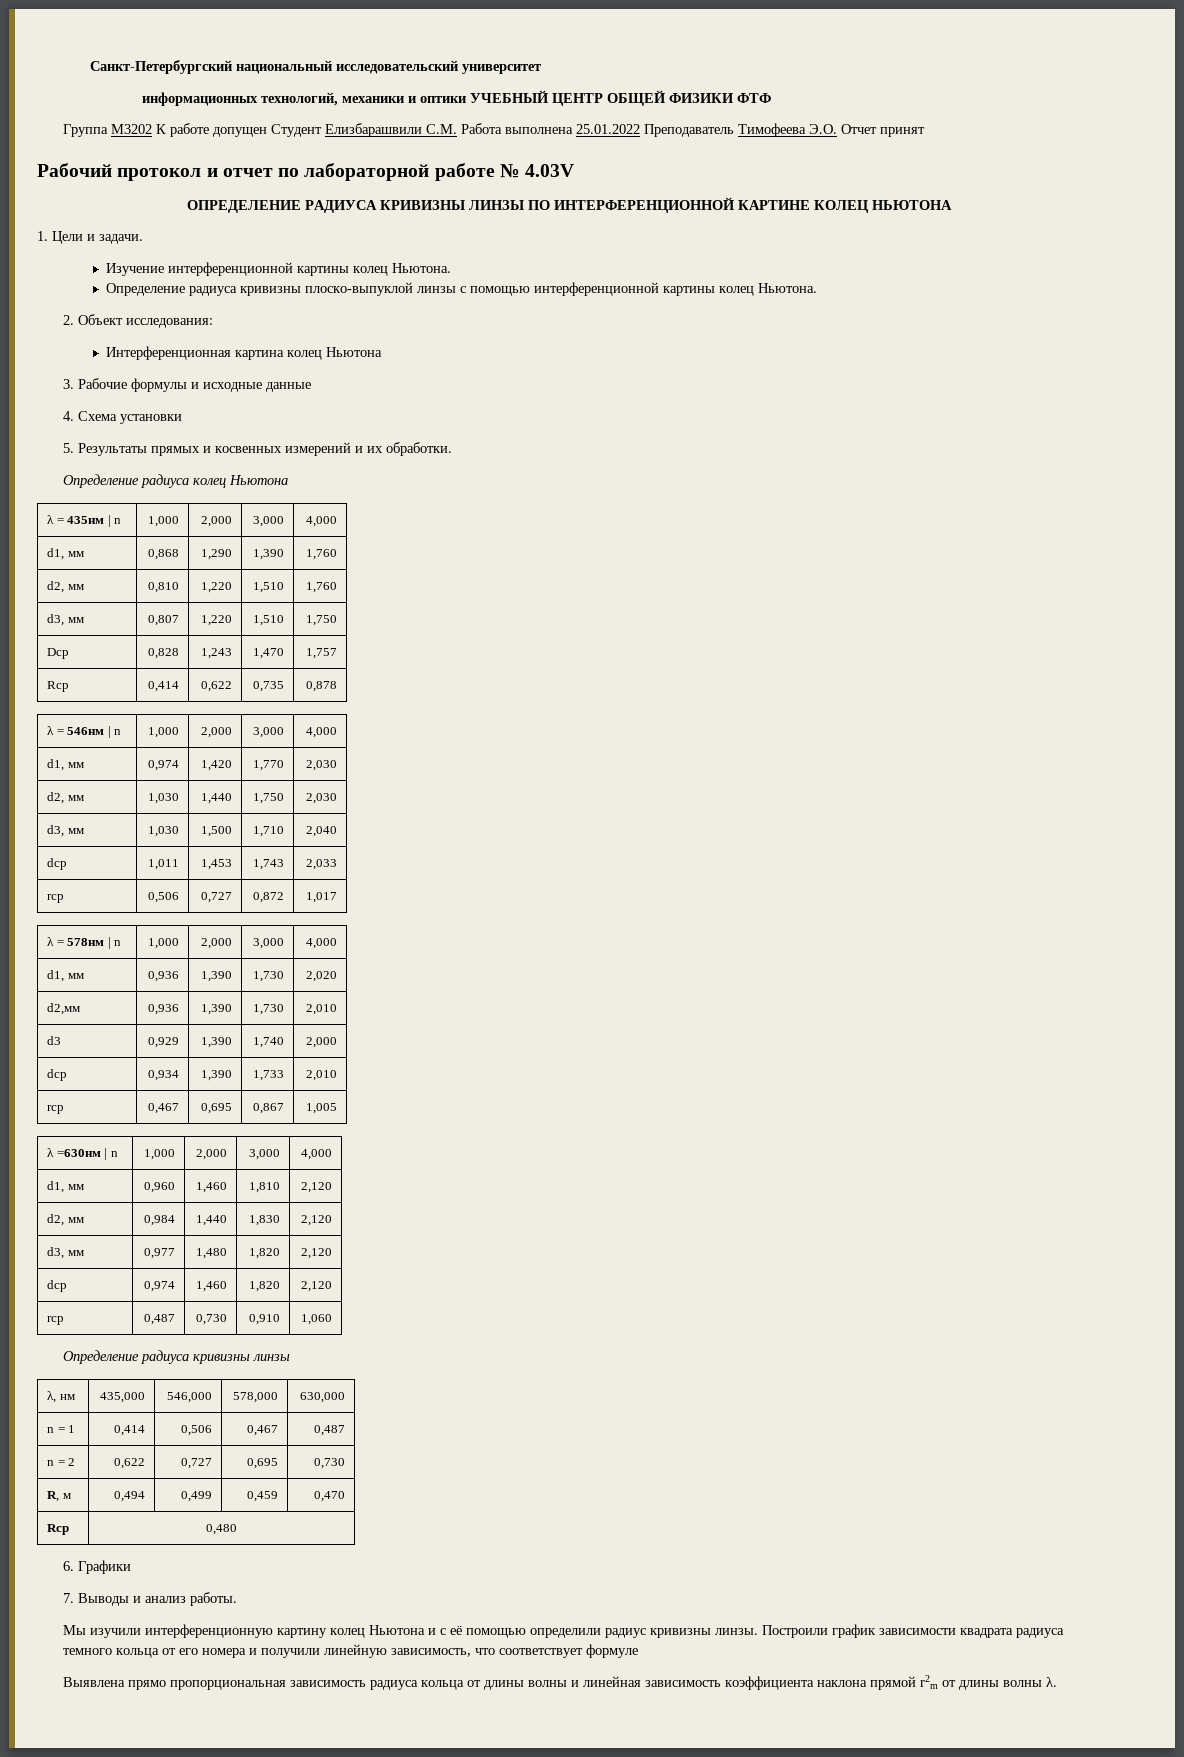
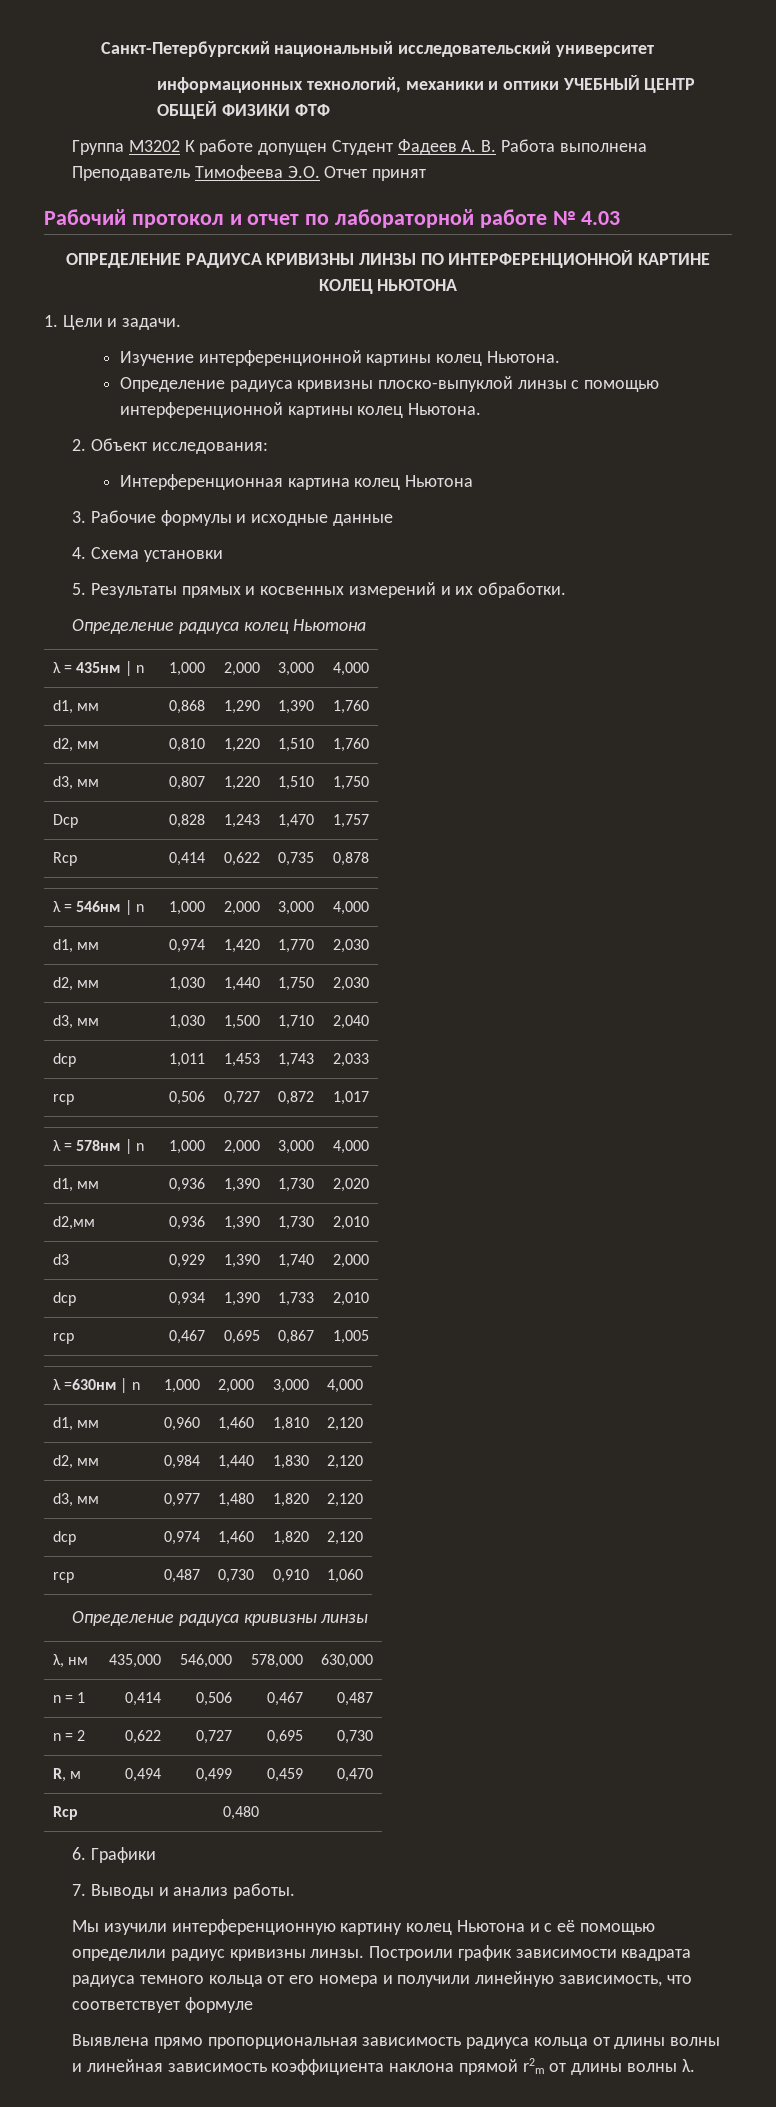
[325,123,458,137] Елизбарашвили С.М. -> [397,139,497,155] Фадеев А. В.
[576,124,641,134] 25.01.2022 -> (647, 147) none
[525,164,575,177] 4.03V -> [581,211,621,225] 4.03

